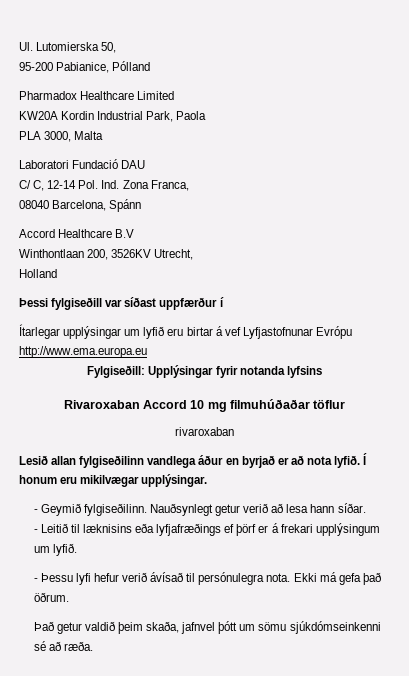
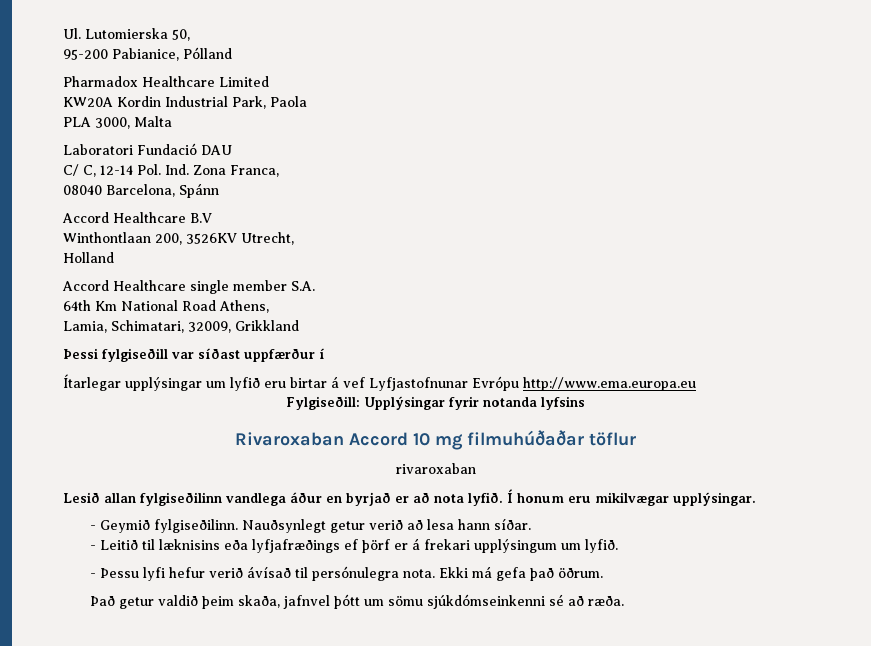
(57, 273) none -> [62,280,315,294] [63,300,269,313] [63,320,299,333] // Accord Healthcare single member S.A. // 64th Km National Road Athens, // Lamia, Schimatari, 32009, Grikkland

